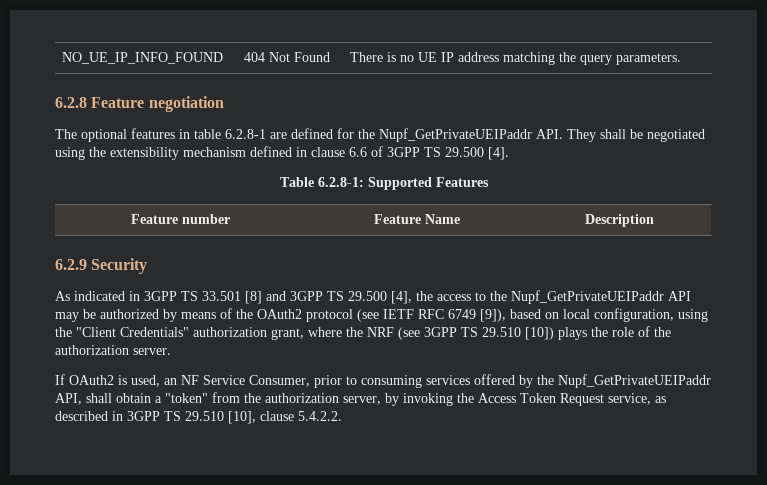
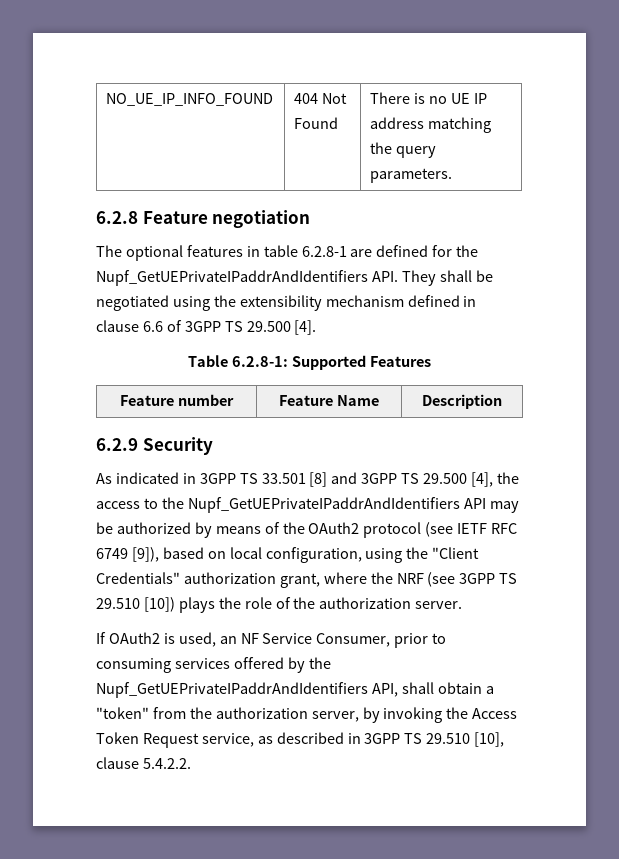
[379,128,532,142] Nupf_GetPrivateUEIPaddr -> [96,270,368,286] Nupf_GetUEPrivateIPaddrAndIdentifiers
[511,290,664,304] Nupf_GetPrivateUEIPaddr -> [187,497,460,513] Nupf_GetUEPrivateIPaddrAndIdentifiers
[558,374,711,388] Nupf_GetPrivateUEIPaddr -> [96,682,368,698] Nupf_GetUEPrivateIPaddrAndIdentifiers

